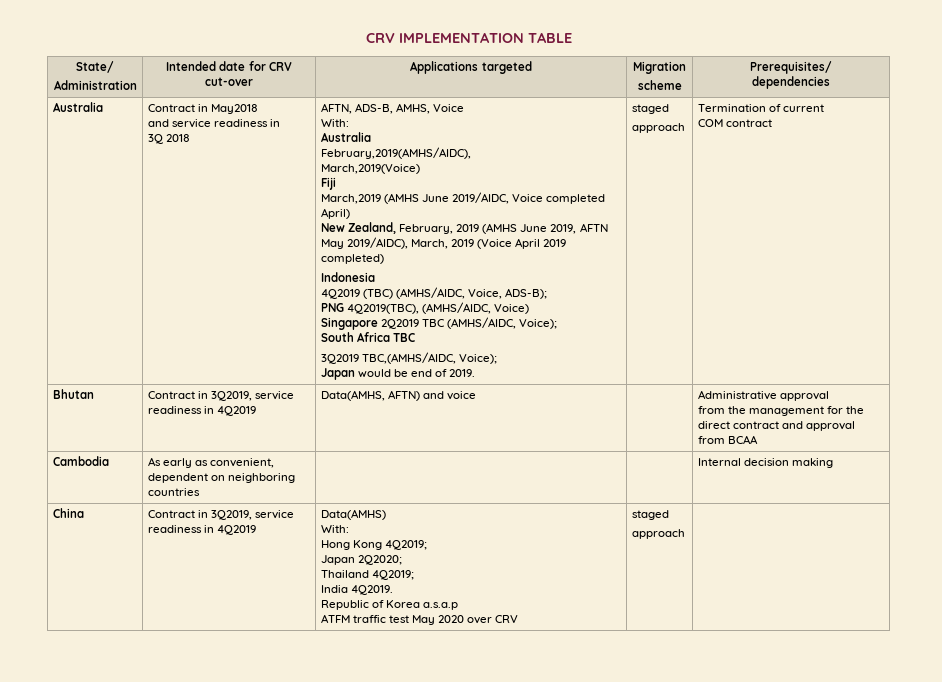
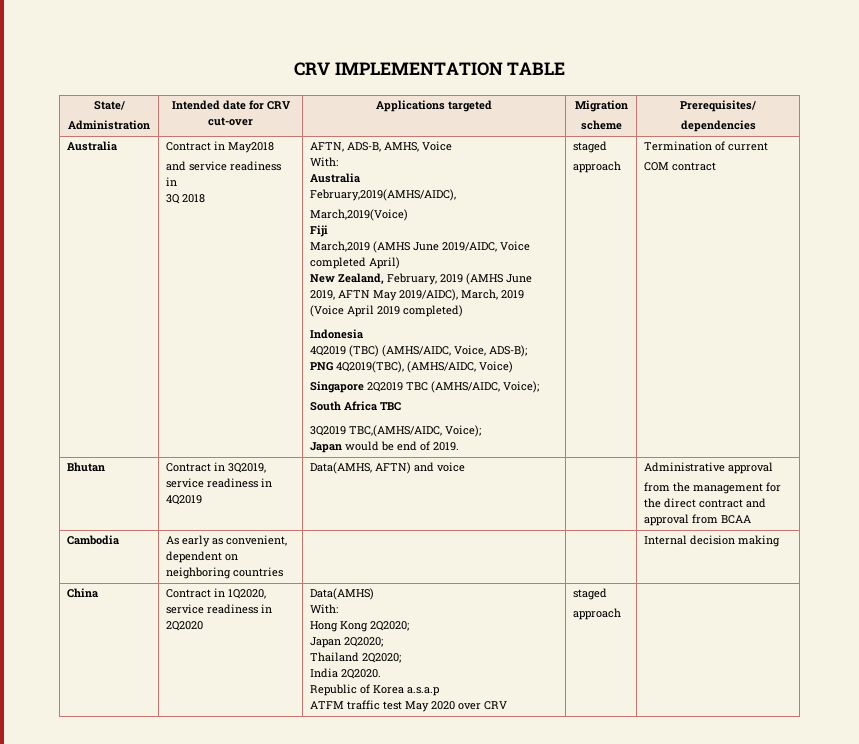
[211,510,295,520] [147,525,257,535] 3Q2019, service readiness in 4Q2019 -> [228,589,267,599] [166,604,273,614] [166,621,204,631] 1Q2020, service readiness in 2Q2020
[385,540,428,550] 4Q2019; -> [370,621,410,631] 2Q2020;
[371,570,414,580] 4Q2019; -> [362,653,402,663] 2Q2020;
[350,585,393,595] 4Q2019. -> [341,669,382,679] 2Q2020.

